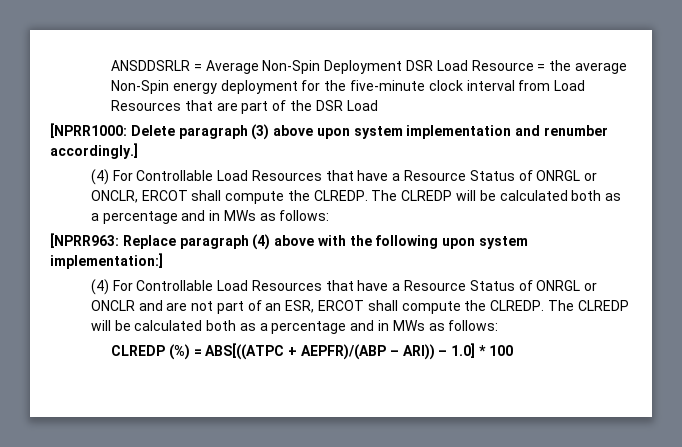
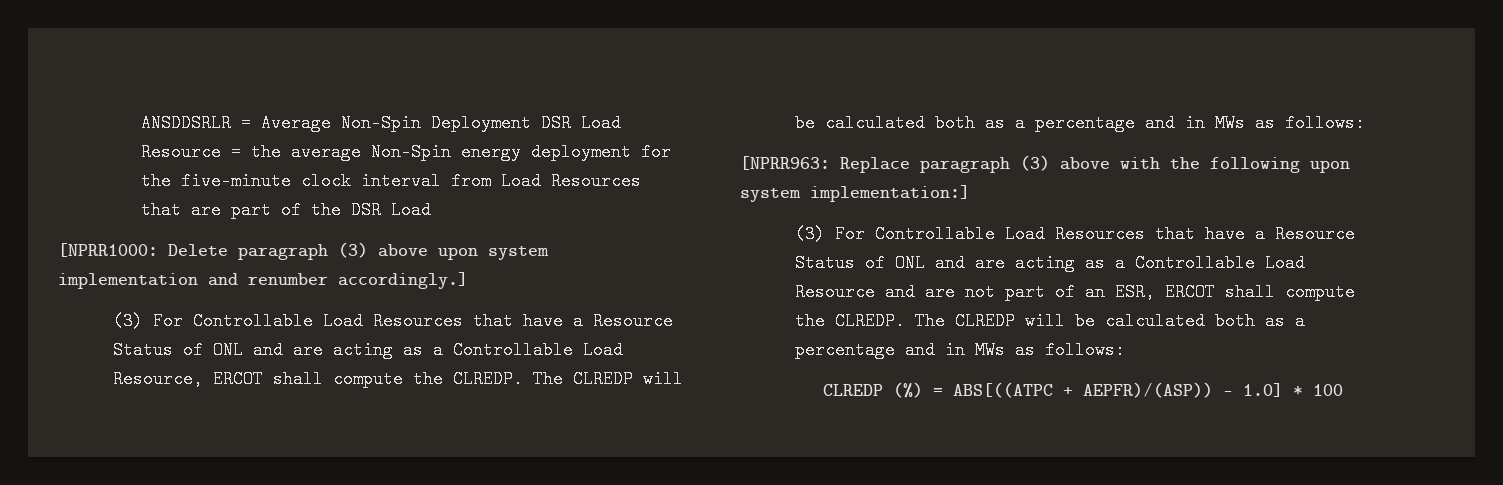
[90,169,109,185] (4) -> [113,312,144,330] (3)
[536,170,598,181] [90,190,138,203] ONRGL or ONCLR, -> [213,341,624,359] [113,370,204,388] ONL and are acting as a Controllable Load Resource,
[252,234,271,250] (4) -> [1020,155,1050,171] (3)
[90,279,109,295] (4) -> [795,225,826,243] (3)
[536,280,598,291] [90,300,135,311] ONRGL or ONCLR -> [895,254,1306,272] [795,283,876,301] ONL and are acting as a Controllable Load Resource
[300,344,435,360] AEPFR)/(ABP – ARI)) -> [1082,382,1213,398] AEPFR)/(ASP))

